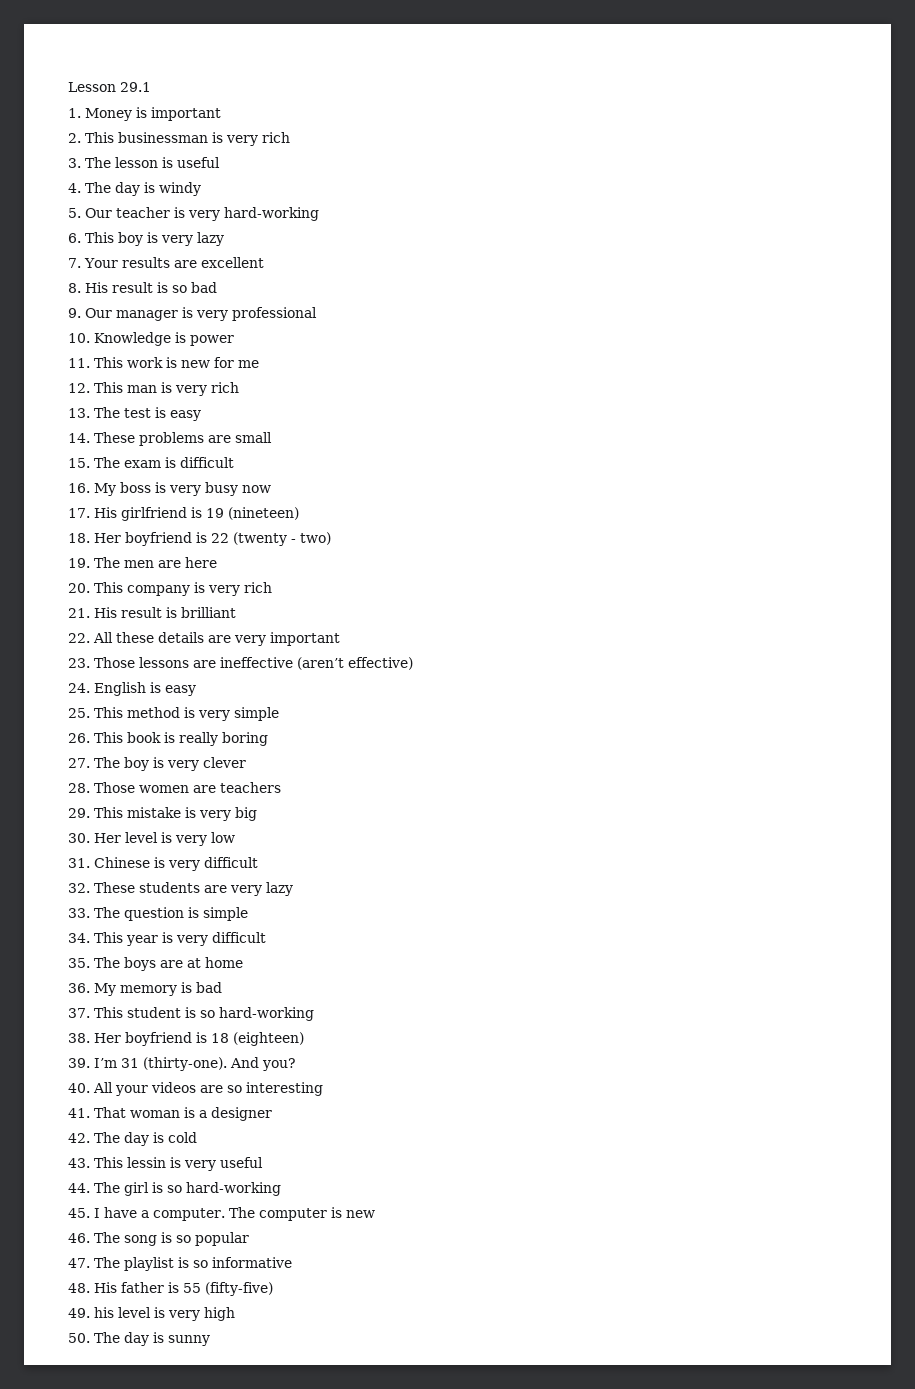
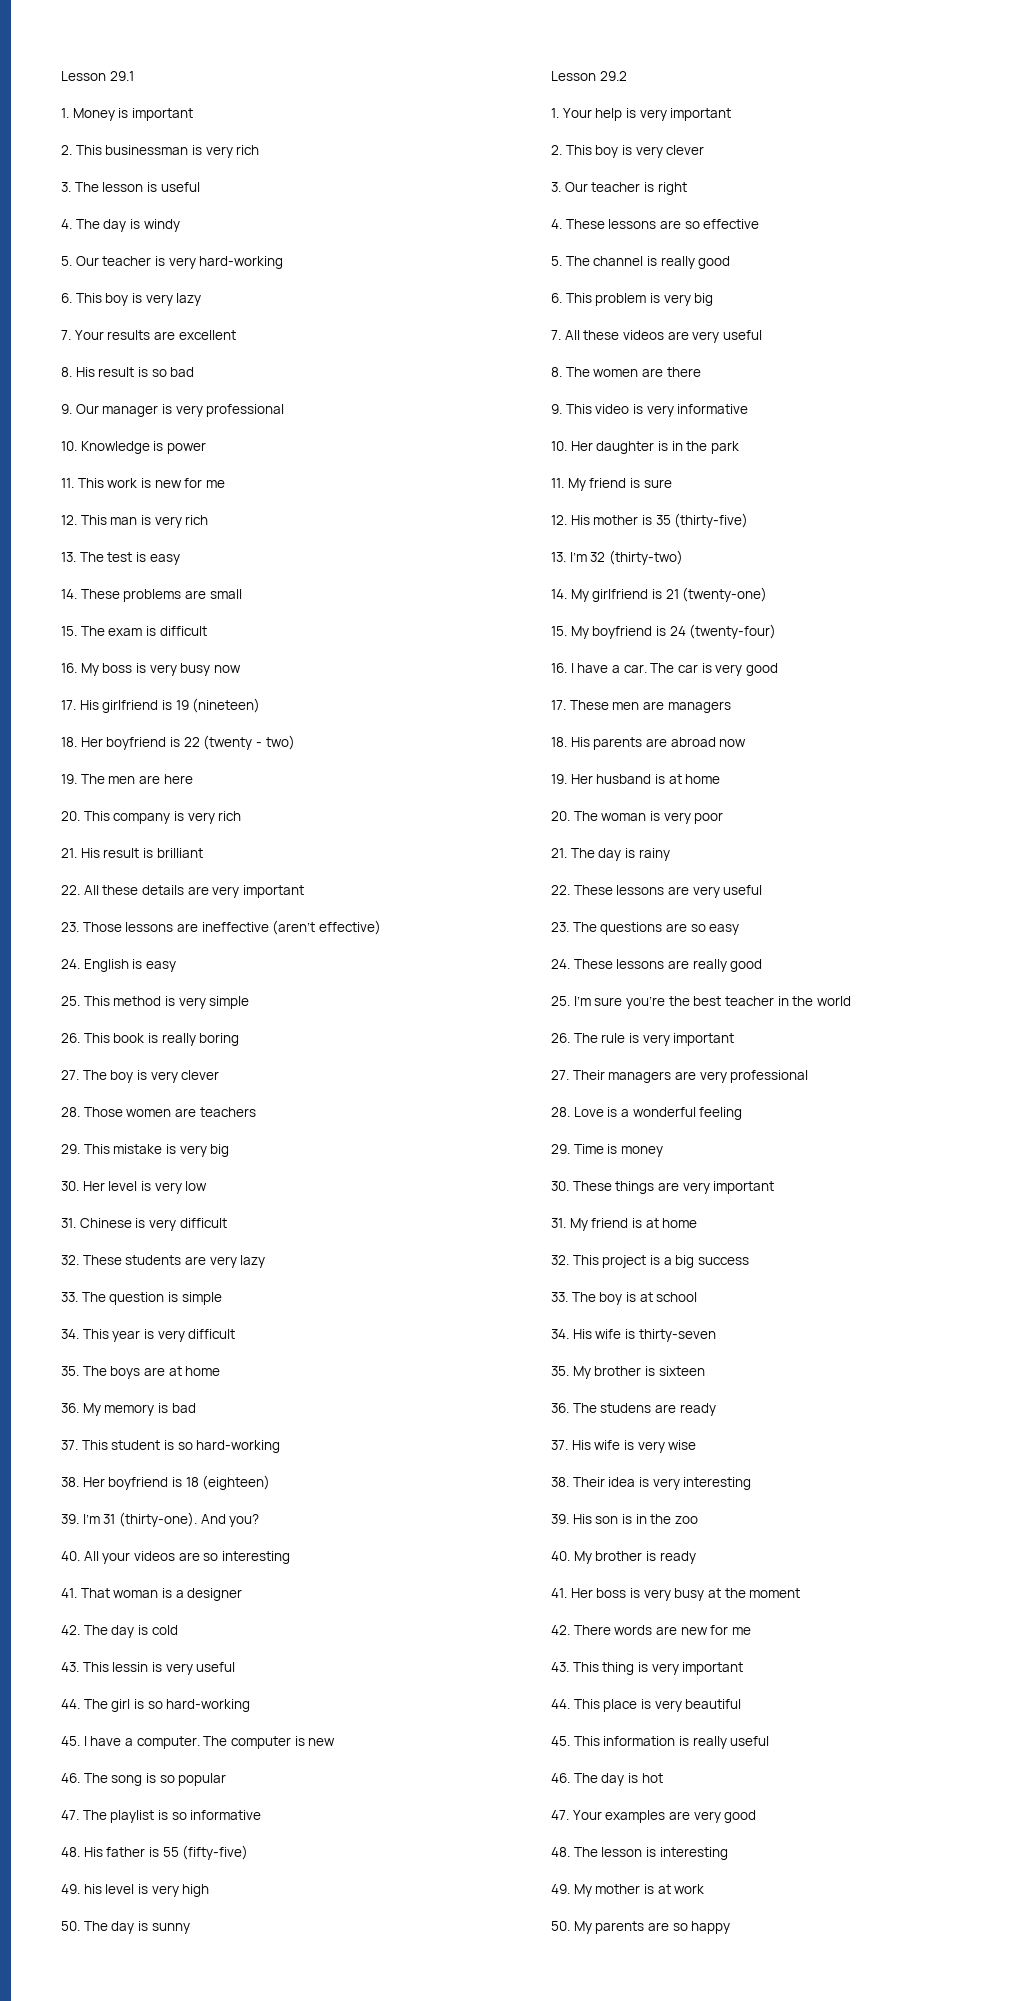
(210, 1340) none -> [551,71,627,81] [551,108,732,121] [551,145,705,158] [551,182,687,195] [551,219,760,229] [551,256,731,269] [551,293,714,306] [551,330,762,343] [551,367,701,377] [551,404,749,417] [551,441,739,454] [551,478,672,491] [551,513,749,528] [551,550,683,565] [551,587,768,602] [551,624,777,639] [551,663,778,676] [551,700,731,713] [551,737,747,750] [551,774,721,784] [551,811,724,824] [551,848,670,861] [551,885,763,898] [551,922,740,935] [551,959,763,972] [551,996,851,1009] [551,1033,735,1046] [551,1070,809,1083] [551,1107,743,1120] [551,1144,663,1157] [551,1181,775,1194] [551,1218,698,1231] [551,1255,749,1268] [551,1292,698,1305] [551,1329,716,1342] [551,1366,705,1379] [551,1403,716,1416] [551,1440,697,1453] [551,1477,752,1490] [551,1514,698,1524] [551,1551,696,1564] [551,1588,801,1601] [551,1625,751,1635] [551,1662,744,1675] [551,1699,742,1712] [551,1736,770,1749] [551,1773,663,1786] [551,1810,757,1823] [551,1847,728,1860] [551,1884,705,1897] [551,1921,731,1934] // Lesson 29.2 // 1. Your help is very important // 2. This boy is very clever // 3. Our teacher is right // 4. These lessons are so effective // 5. The channel is really good // 6. This problem is very big // 7. All these videos are very useful // 8. The women are there // 9. This video is very informative // 10. Her daughter is in the park // 11. My friend is sure // 12. His mother is 35 (thirty-five) // 13. I’m 32 (thirty-two) // 14. My girlfriend is 21 (twenty-one) // 15. My boyfriend is 24 (twenty-four) // 16. I have a car. The car is very good // 17. These men are managers // 18. His parents are abroad now // 19. Her husband is at home // 20. The woman is very poor // 21. The day is rainy // 22. These lessons are very useful // 23. The questions are so easy // 24. These lessons are really good // 25. I’m sure you’re the best teacher in the world // 26. The rule is very important // 27. Their managers are very professional // 28. Love is a wonderful feeling // 29. Time is money // 30. These things are very important // 31. My friend is at home // 32. This project is a big success // 33. The boy is at school // 34. His wife is thirty-seven // 35. My brother is sixteen // 36. The studens are ready // 37. His wife is very wise // 38. Their idea is very interesting // 39. His son is in the zoo // 40. My brother is ready // 41. Her boss is very busy at the moment // 42. There words are new for me // 43. This thing is very important // 44. This place is very beautiful // 45. This information is really useful // 46. The day is hot // 47. Your examples are very good // 48. The lesson is interesting // 49. My mother is at work // 50. My parents are so happy

